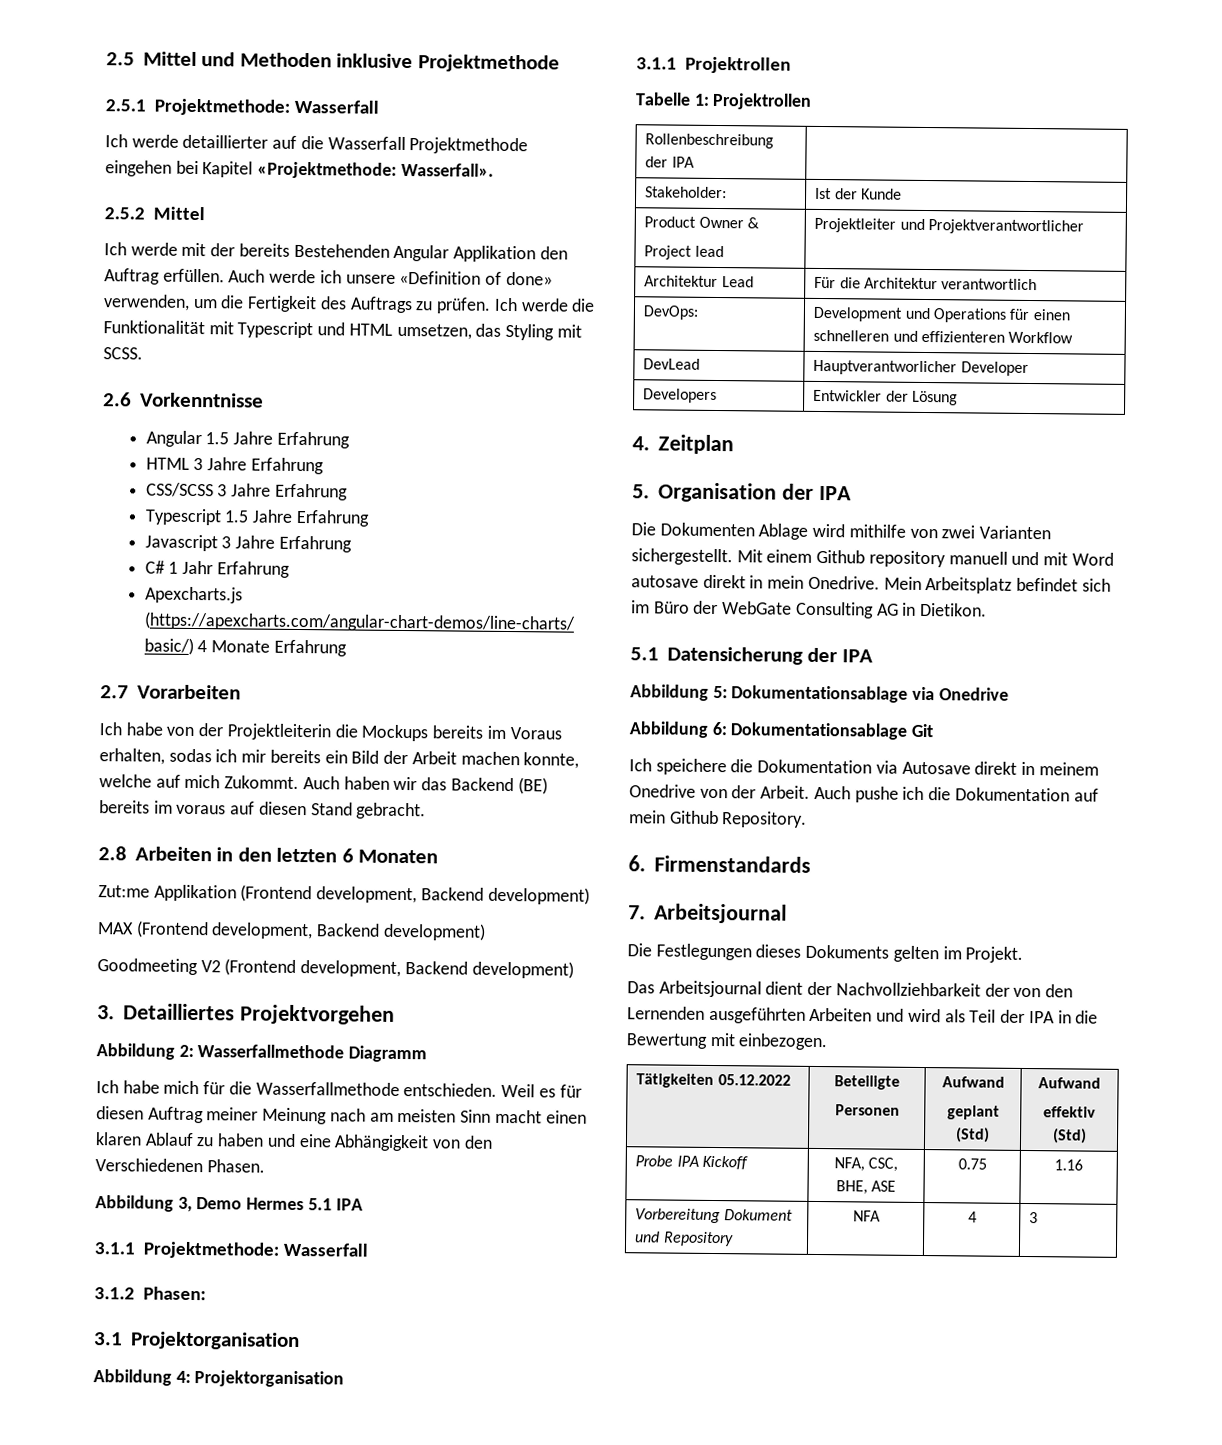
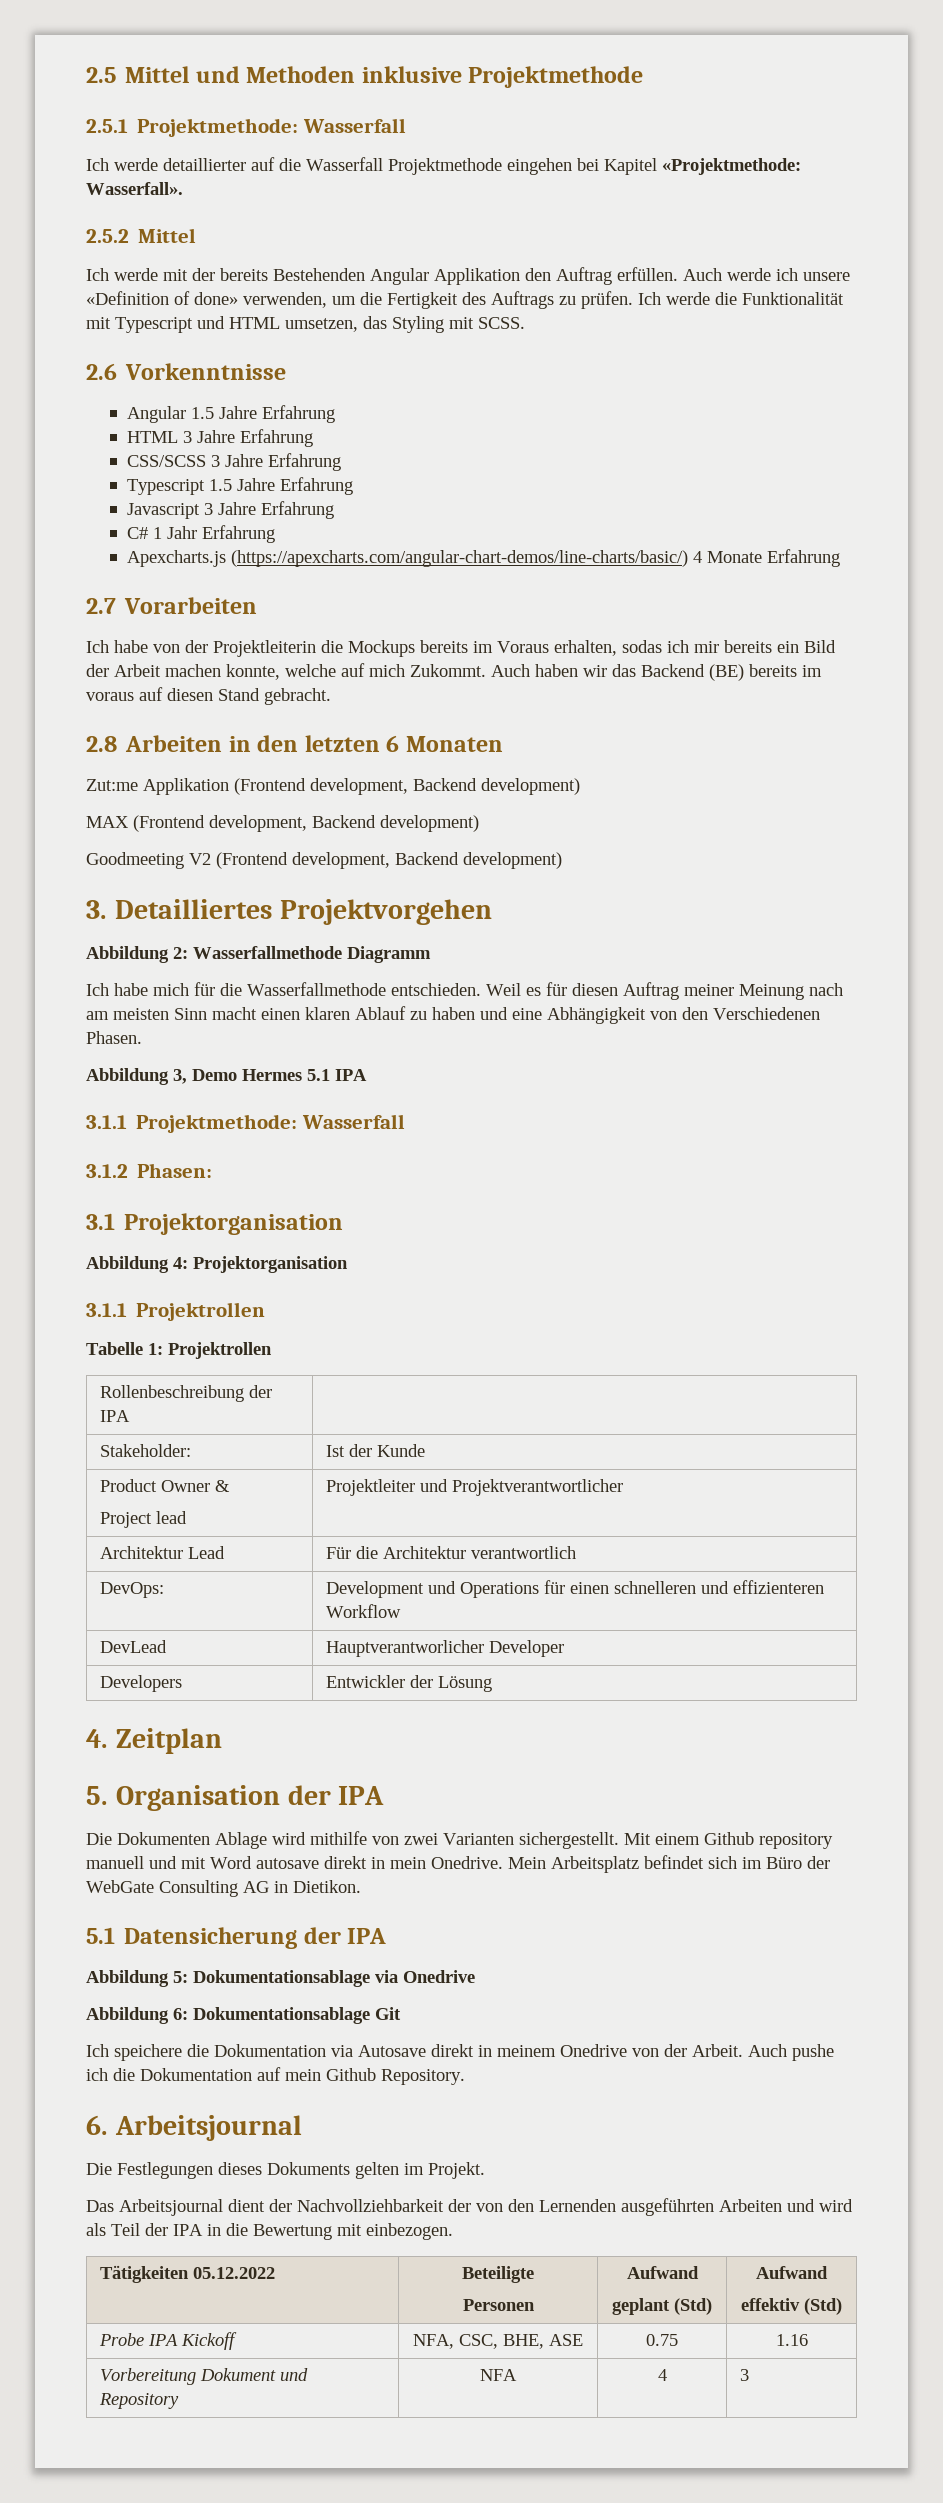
[653,855,811,873] [628,905,646,920] Firmenstandards // 7. -> (107, 2125) none

